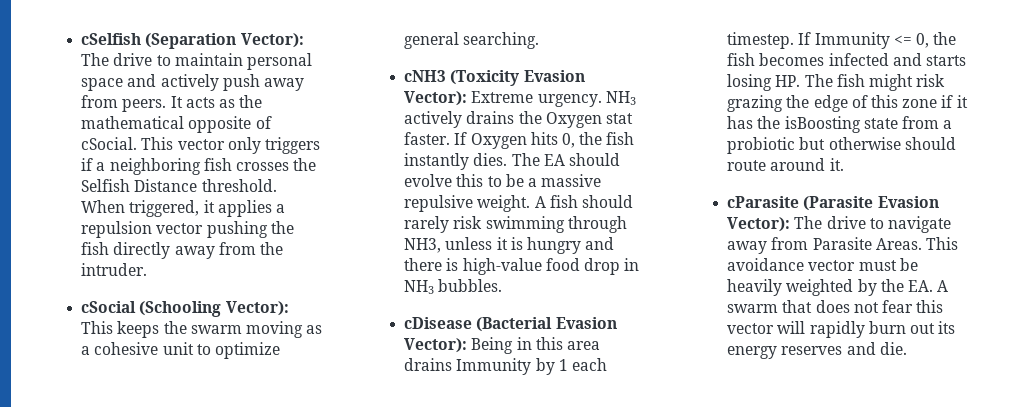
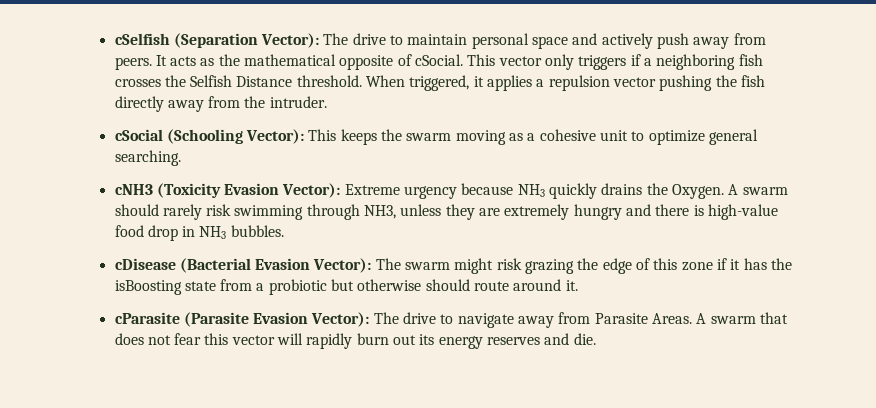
[537,91,636,107] [404,111,634,128] [404,132,635,149] [404,153,621,170] [404,174,602,187] [404,195,578,212] urgency. NH3 actively drains the Oxygen stat faster. If Oxygen hits 0, the fish instantly dies. The EA should evolve this to be a massive repulsive weight. A fish -> [404,183,788,199] urgency because NH3 quickly drains the Oxygen. A swarm
[496,237,523,250] it is -> [445,204,570,220] they are extremely
[471,337,601,354] [404,358,608,375] [727,32,957,49] [727,53,967,66] [727,74,865,91] Being in this area drains Immunity by 1 each timestep. If Immunity <= 0, the fish becomes infected and starts losing HP. The fish -> [375,258,451,270] The swarm
[926,237,959,250] [727,258,918,271] [727,279,934,296] This avoidance vector must be heavily weighted by the EA. -> (693, 318) none

